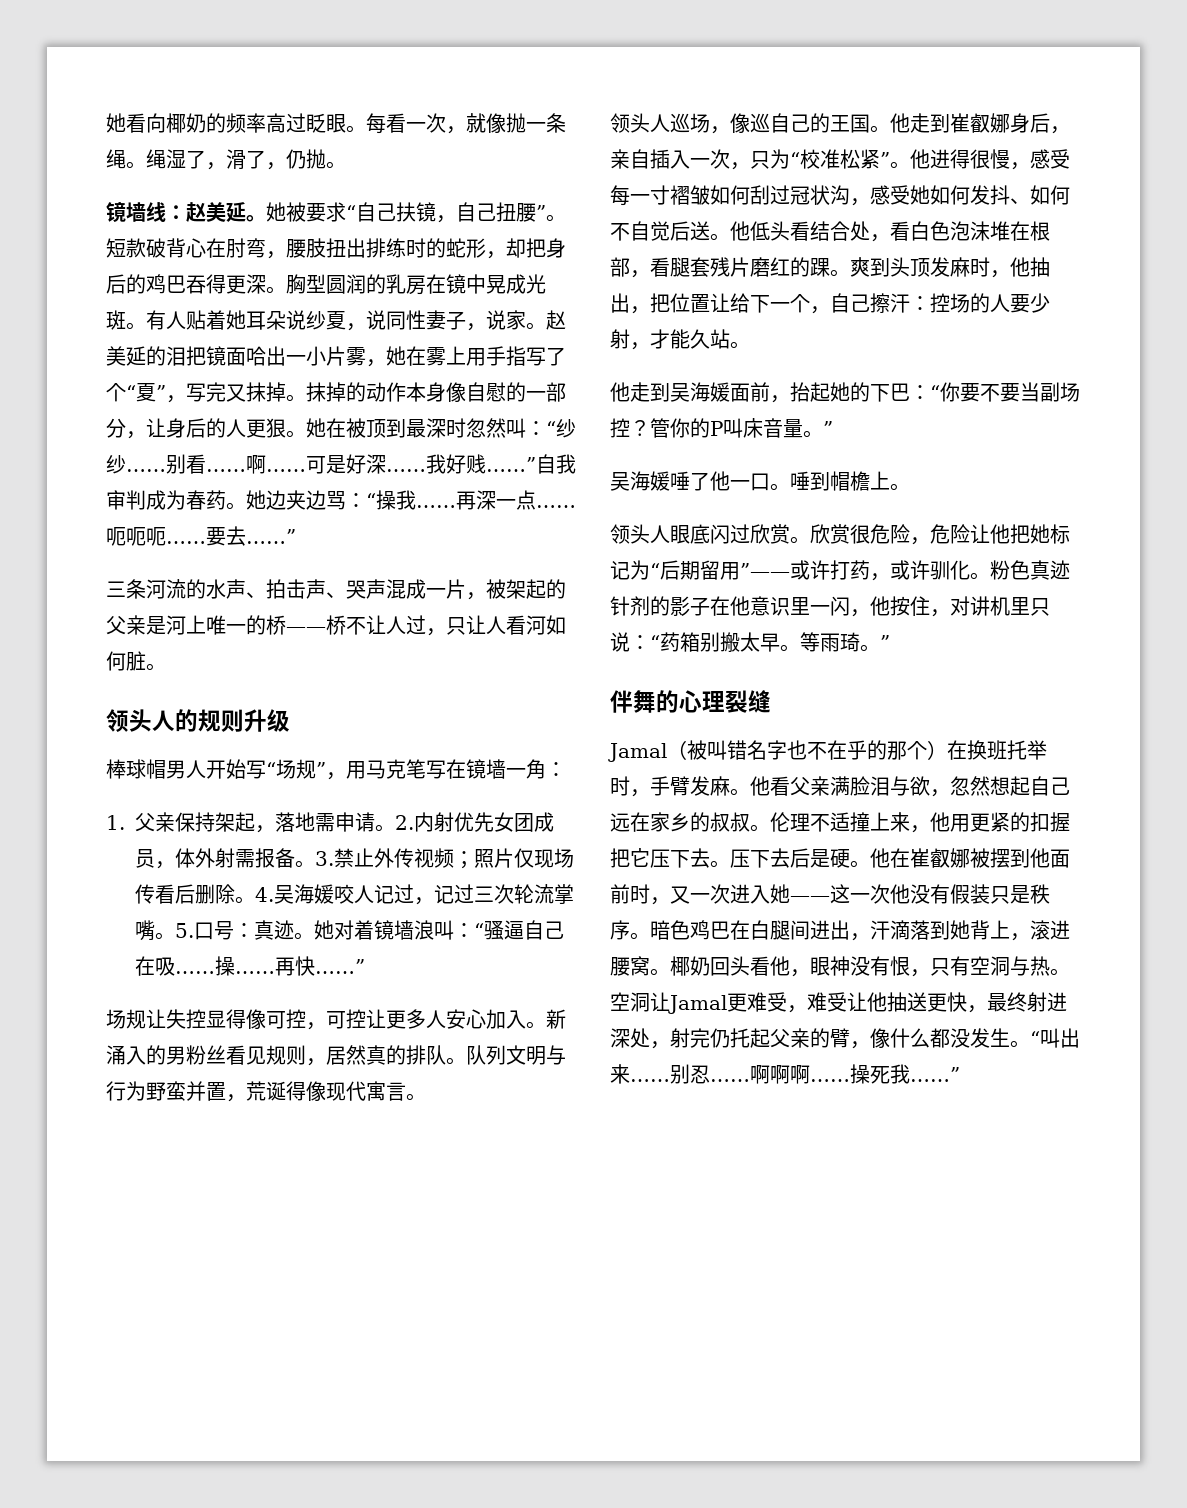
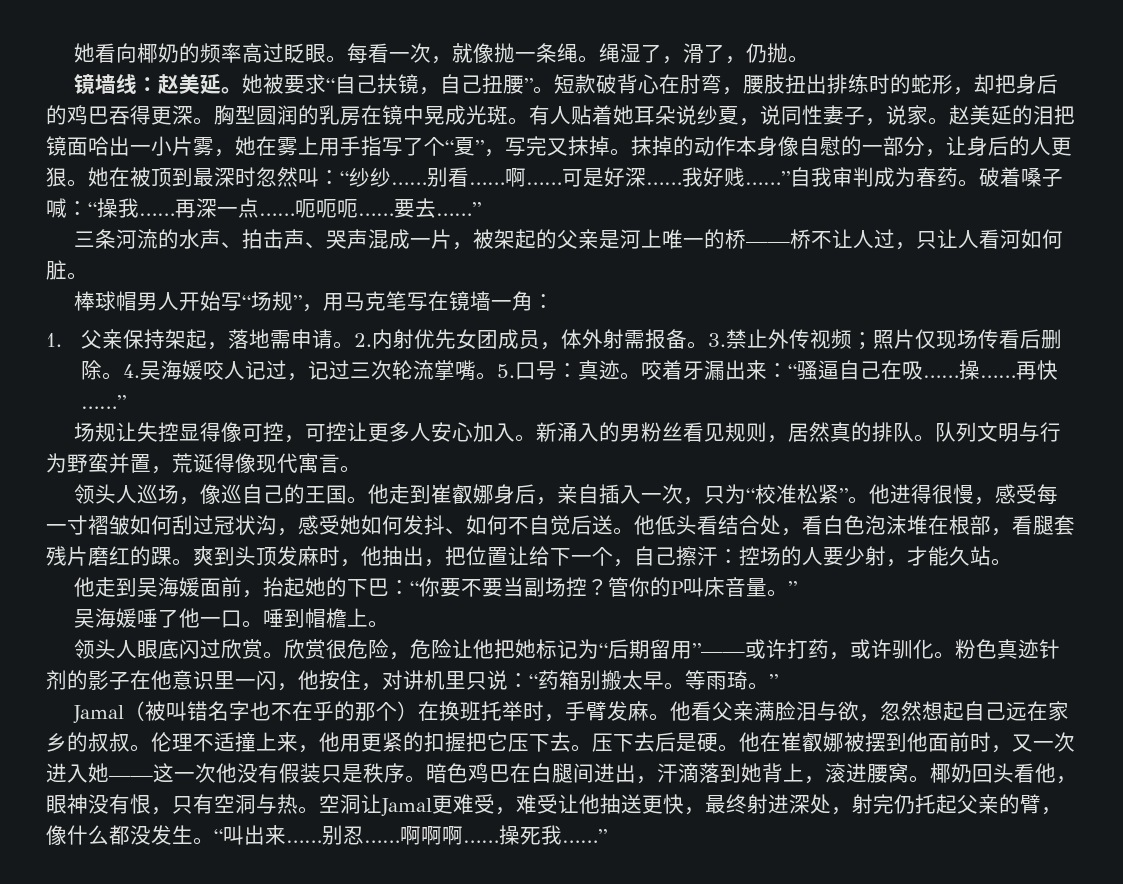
[246,490,346,510] 她边夹边骂 -> [979,167,1063,187] [46,198,67,218] 破着嗓子喊
[106,709,290,732] // 领头人的规则升级 -> (88, 276) none
[314,920,454,940] 她对着镜墙浪叫 -> [641,360,768,380] 咬着牙漏出来
[610,690,771,713] // 伴舞的心理裂缝 -> (778, 681) none

